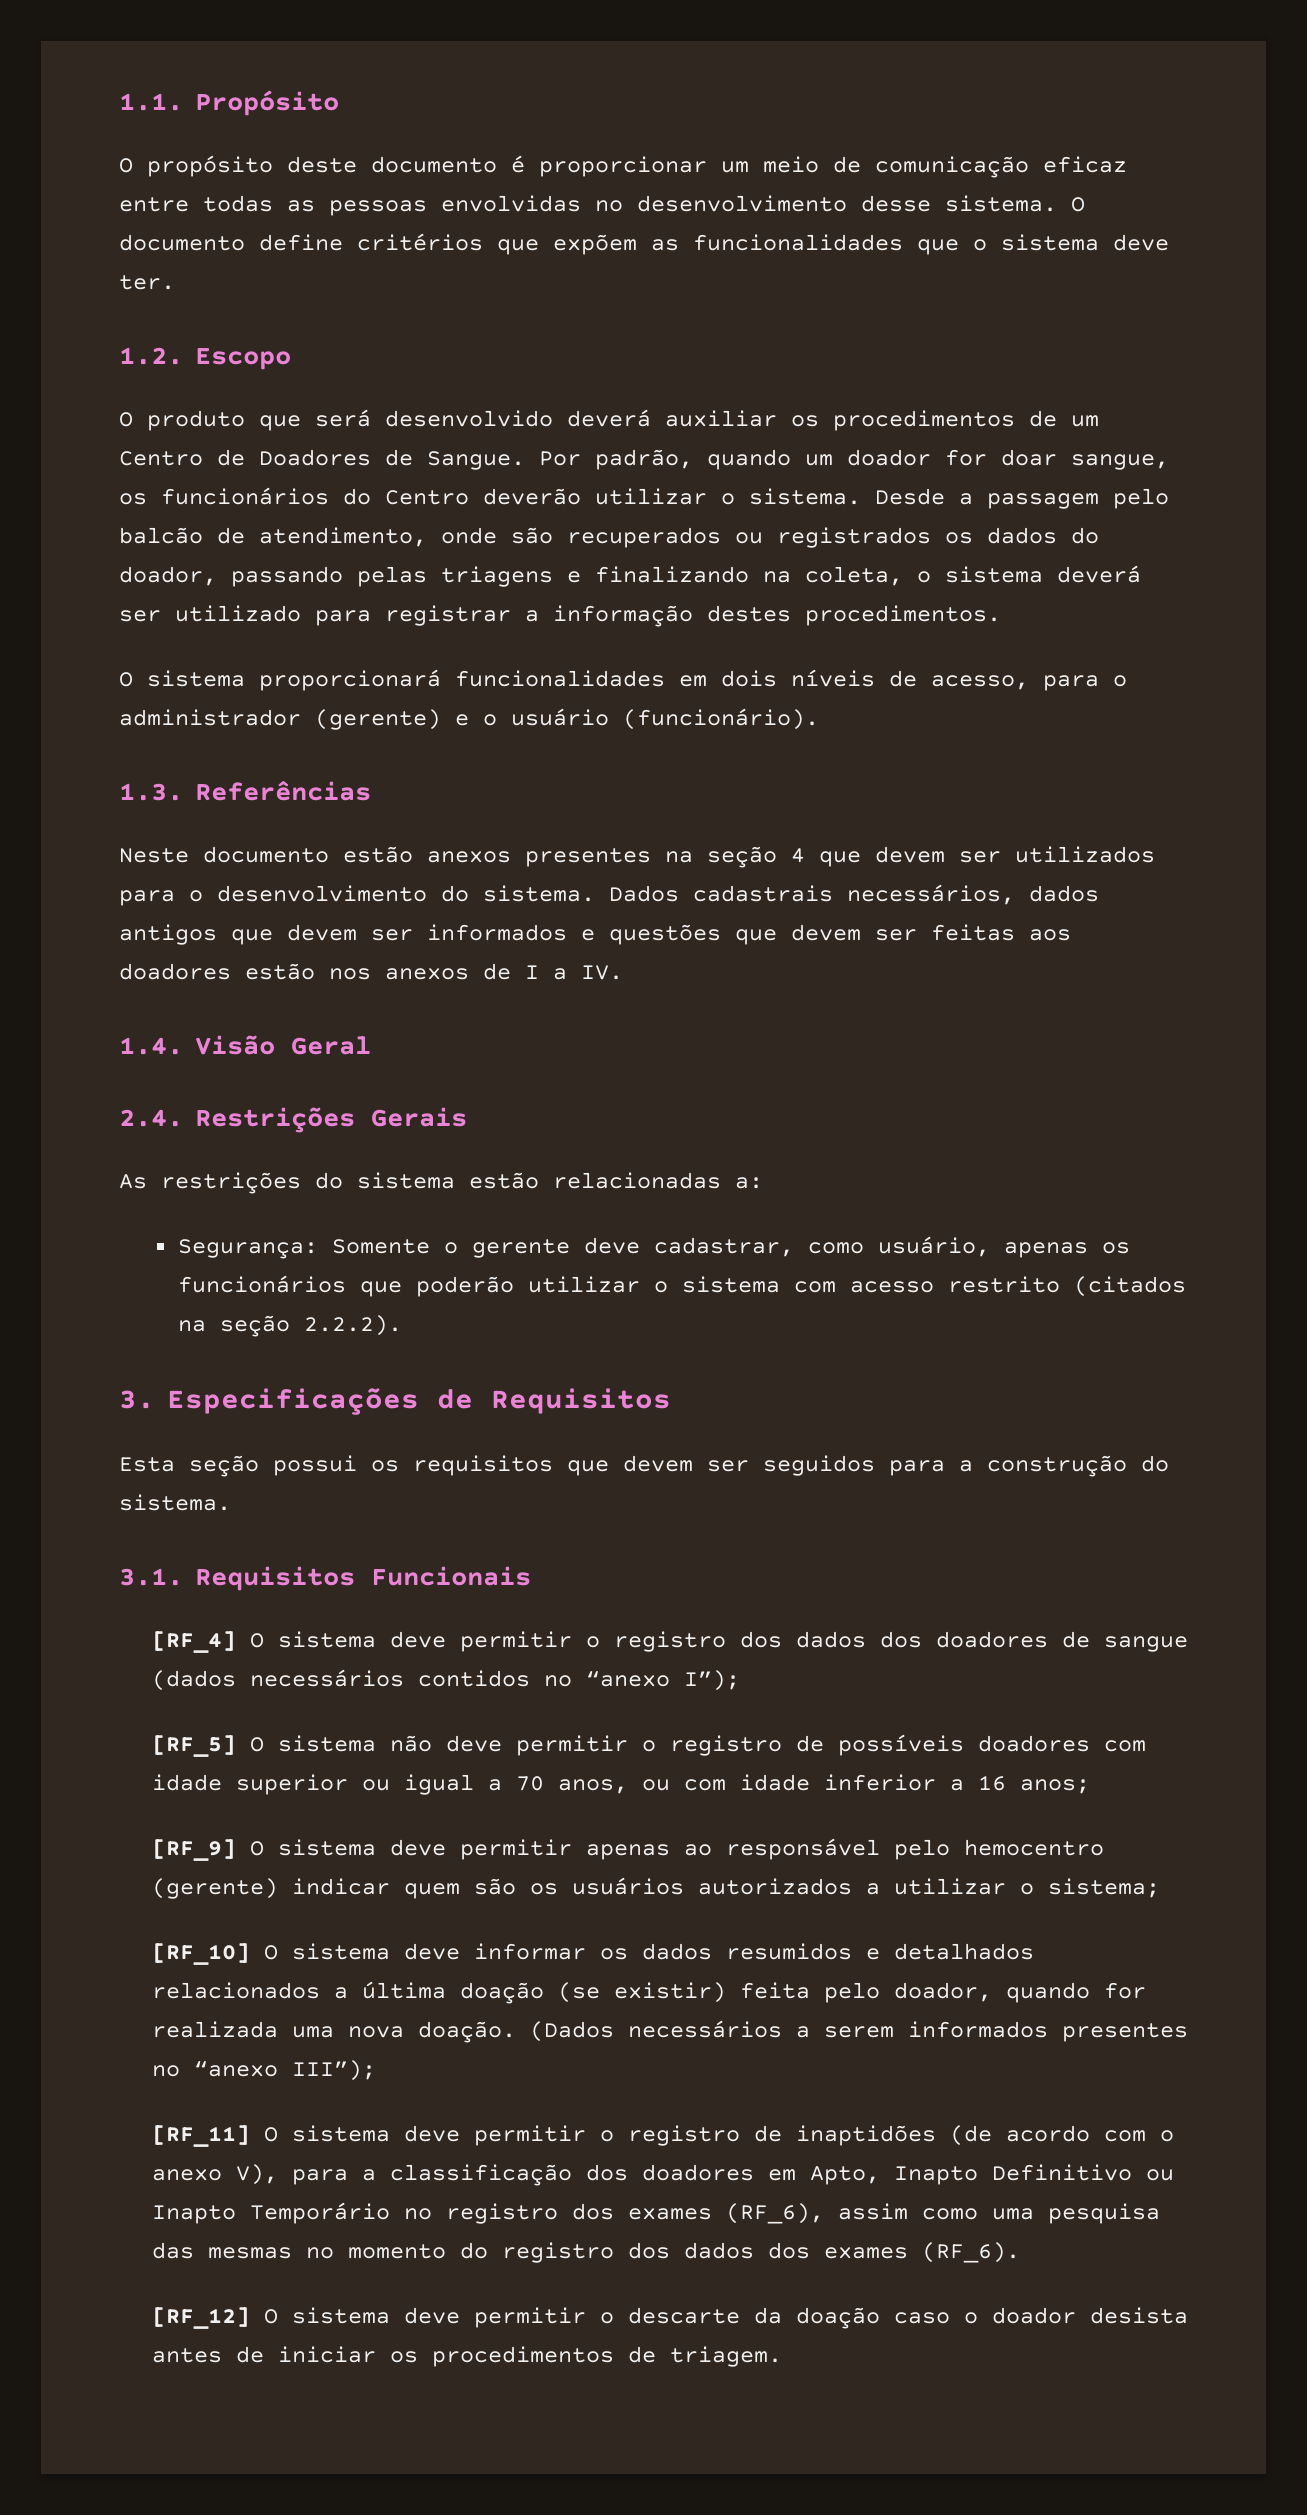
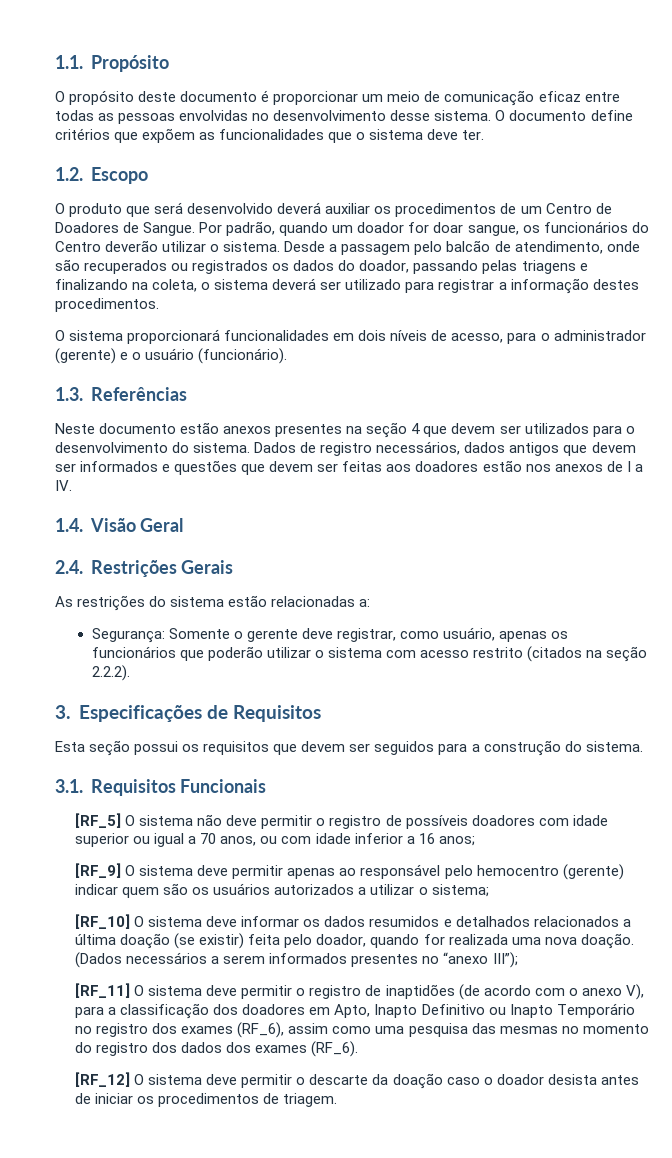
[693,885,833,902] cadastrais -> [300,442,373,456] de registro
[653,1237,794,1257] cadastrar, -> [336,628,396,642] registrar,
[151,1631,1188,1653] [151,1669,740,1691] // [RF_4] O sistema deve permitir o registro dos dados dos doadores de sangue (dados necessários contidos no “anexo I”); -> (267, 786) none

